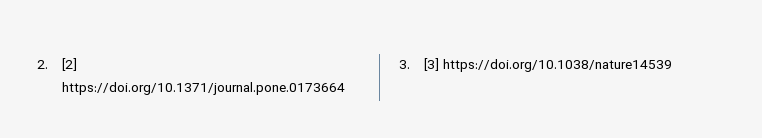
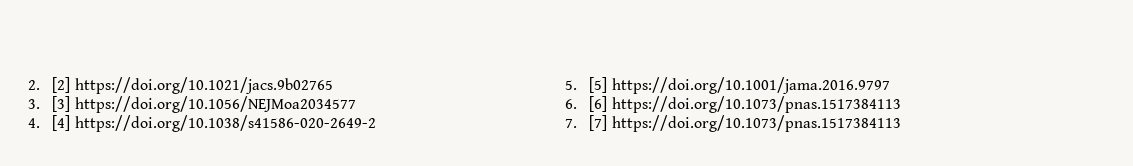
[62,82,346,95] https://doi.org/10.1371/journal.pone.0173664 -> [74,77,333,94] https://doi.org/10.1021/jacs.9b02765
[443,59,673,72] https://doi.org/10.1038/nature14539 -> [74,96,356,113] [28,115,376,132] [565,77,890,94] [565,96,901,113] [565,115,901,132] https://doi.org/10.1056/NEJMoa2034577 // 4. [4] https://doi.org/10.1038/s41586-020-2649-2 // 5. [5] https://doi.org/10.1001/jama.2016.9797 // 6. [6] https://doi.org/10.1073/pnas.1517384113 // 7. [7] https://doi.org/10.1073/pnas.1517384113

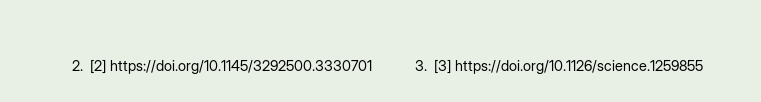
[74,77,333,94] https://doi.org/10.1021/jacs.9b02765 -> [110,60,373,74] https://doi.org/10.1145/3292500.3330701
[74,96,356,113] [28,115,376,132] [565,77,890,94] [565,96,901,113] [565,115,901,132] https://doi.org/10.1056/NEJMoa2034577 // 4. [4] https://doi.org/10.1038/s41586-020-2649-2 // 5. [5] https://doi.org/10.1001/jama.2016.9797 // 6. [6] https://doi.org/10.1073/pnas.1517384113 // 7. [7] https://doi.org/10.1073/pnas.1517384113 -> [455,60,704,74] https://doi.org/10.1126/science.1259855

